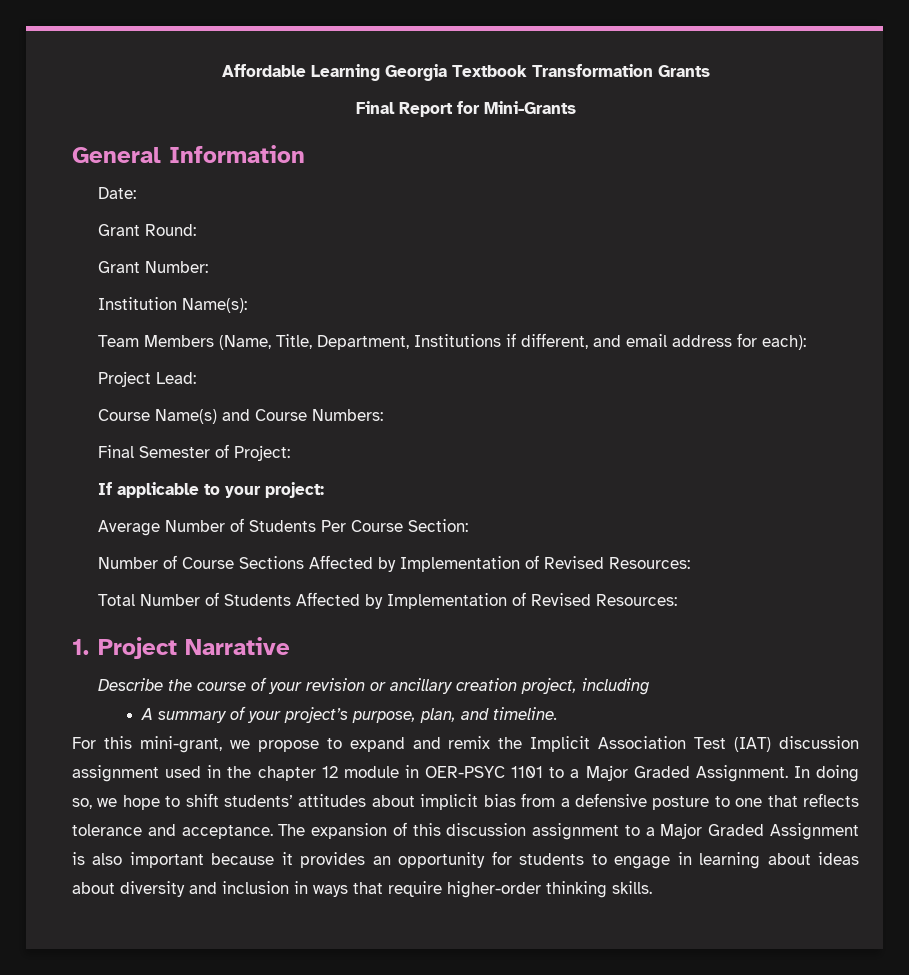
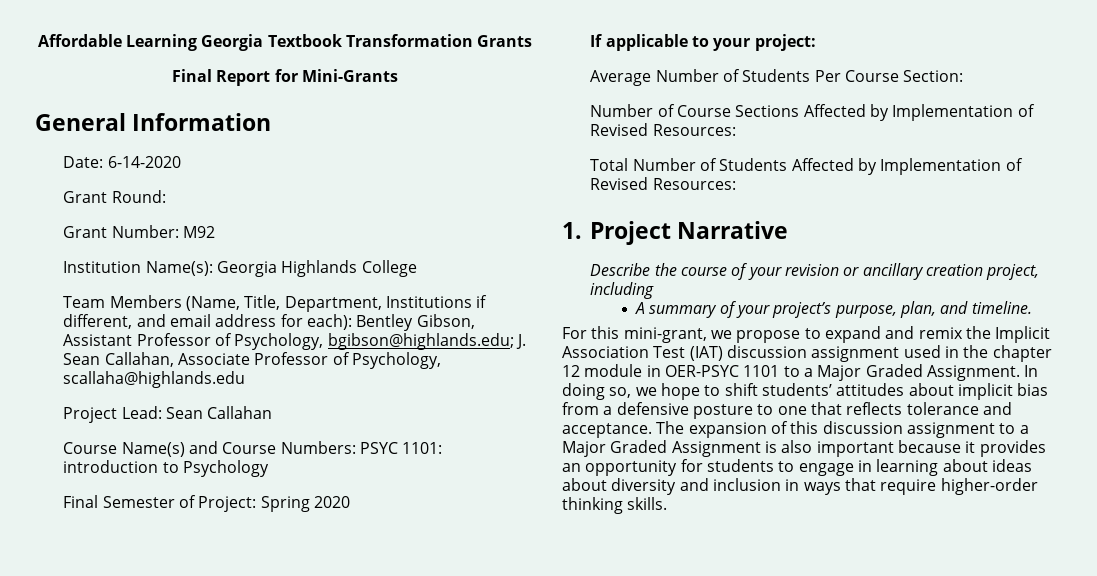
(136, 193) none -> [107,156,181,168] 6-14-2020
(208, 267) none -> [182,226,215,238] M92
(247, 305) none -> [216,260,417,277] Georgia Highlands College
(806, 342) none -> [356,314,475,331] [63,333,526,350] [63,352,441,369] [63,371,246,388] Bentley Gibson, Assistant Professor of Psychology, bgibson@highlands.edu; J. Sean Callahan, Associate Professor of Psychology, scallaha@highlands.edu
(196, 378) none -> [165,406,273,419] Sean Callahan
(383, 415) none -> [359,442,443,454] [63,460,269,477] PSYC 1101: introduction to Psychology
(290, 453) none -> [260,496,350,512] Spring 2020

